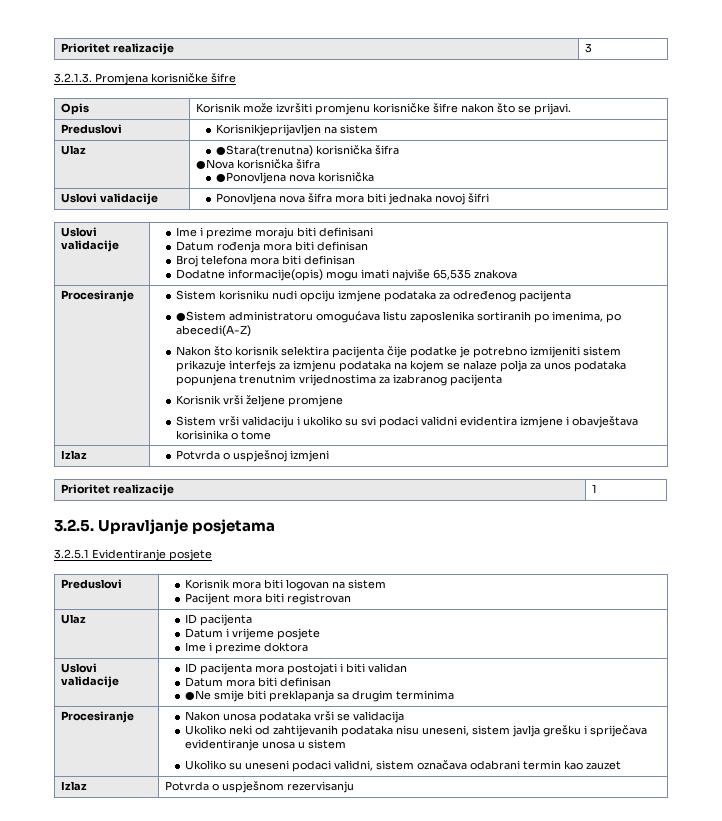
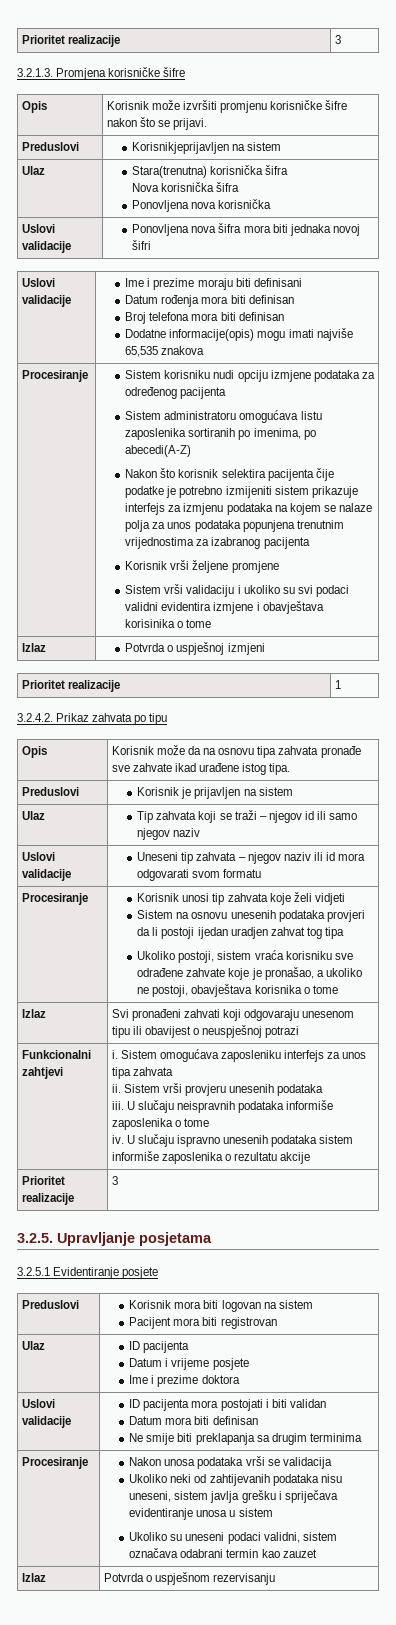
[216,145,400,157] [195,159,320,169] [216,172,287,184] ●Stara(trenutna) korisnička šifra // ●Nova korisnička šifra // ●Ponovljena -> [132,165,289,178] [132,182,240,192] [132,200,190,212] Stara(trenutna) korisnička šifra // Nova korisnička šifra // Ponovljena
[176,311,227,321] ●Sistem -> [125,411,162,420] Sistem
(597, 488) none -> [17,713,168,725] [21,746,47,758] [111,745,361,758] [111,763,291,775] [21,787,79,796] [137,787,293,799] [21,811,45,820] [137,810,358,823] [137,828,201,840] [21,852,55,861] [21,869,71,881] [137,852,366,864] [137,869,262,881] [21,893,88,905] [137,892,345,905] [137,910,365,922] [137,927,344,939] [137,950,353,963] [137,967,362,980] [137,984,338,997] [21,1009,46,1018] [111,1009,355,1021] [111,1025,300,1038] [21,1050,91,1059] [21,1067,63,1079] [111,1049,367,1062] [111,1067,173,1079] [111,1083,324,1096] [111,1100,334,1113] [111,1118,210,1130] [111,1134,354,1147] [111,1151,311,1164] [21,1176,65,1185] [21,1193,74,1205] [111,1176,118,1185] // 3.2.4.2. Prikaz zahvata po tipu // Opis | Korisnik može da na osnovu tipa zahvata pronađe sve zahvate ikad urađene istog tipa. // Preduslovi | Korisnik je prijavljen na sistem // Ulaz | Tip zahvata koji se traži – njegov id ili samo njegov naziv // Uslovi validacije | Uneseni tip zahvata – njegov naziv ili id mora odgovarati svom formatu // Procesiranje | Korisnik unosi tip zahvata koje želi vidjeti // Sistem na osnovu unesenih podataka provjeri da li postoji ijedan uradjen zahvat tog tipa // Ukoliko postoji, sistem vraća korisniku sve odrađene zahvate koje je pronašao, a ukoliko ne postoji, obavještava korisnika o tome // Izlaz | Svi pronađeni zahvati koji odgovaraju unesenom tipu ili obavijest o neuspješnoj potrazi // Funkcionalni zahtjevi | i. Sistem omogućava zaposleniku interfejs za unos tipa zahvata // ii. Sistem vrši provjeru unesenih podataka // iii. U slučaju neispravnih podataka informiše zaposlenika o tome // iv. U slučaju ispravno unesenih podataka sistem informiše zaposlenika o rezultatu akcije // Prioritet realizacije | 3
[185,690,212,700] ●Ne -> [129,1433,144,1442] Ne

